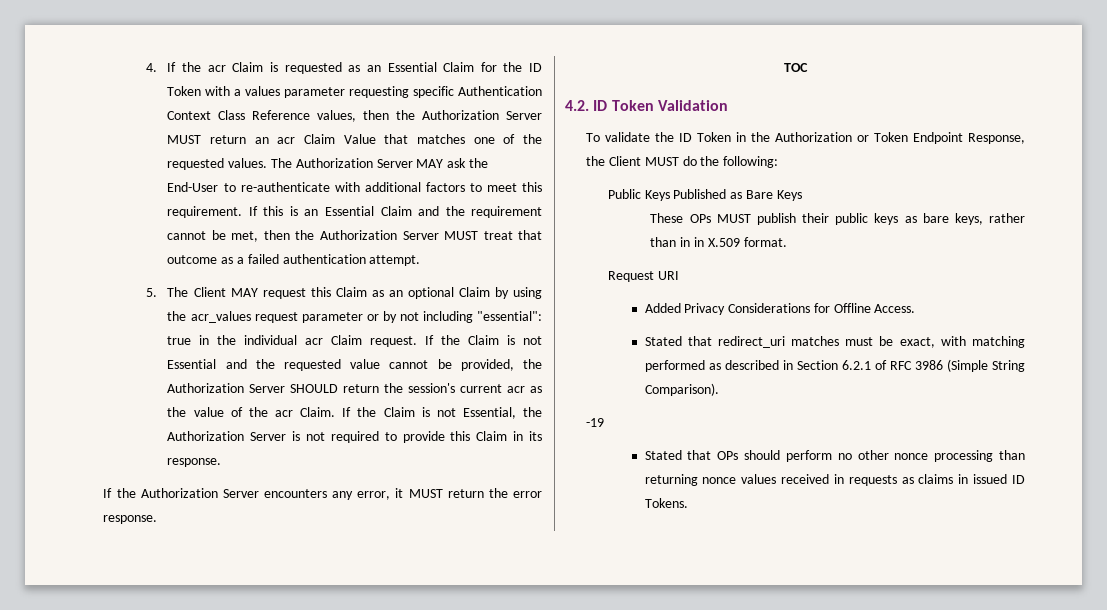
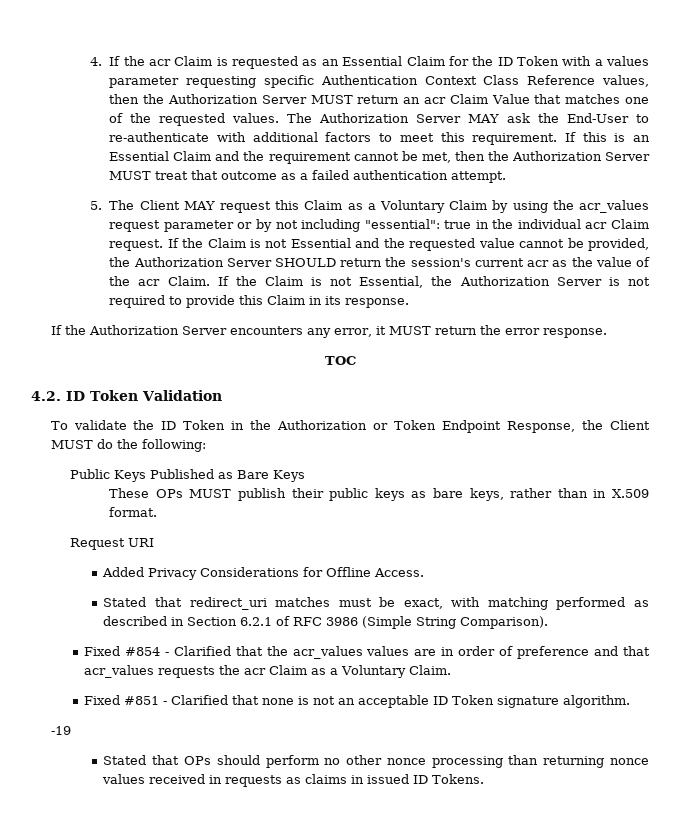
[388,287,454,299] an optional -> [367,200,445,213] a Voluntary
[694,237,705,247] in -> (607, 493) none
(719, 389) none -> [83,646,650,659] [83,665,451,678] [83,695,630,708] // Fixed #854 - Clarified that the acr_values values are in order of preference and that acr_values requests the acr Claim as a Voluntary Claim. // Fixed #851 - Clarified that none is not an acceptable ID Token signature algorithm.

